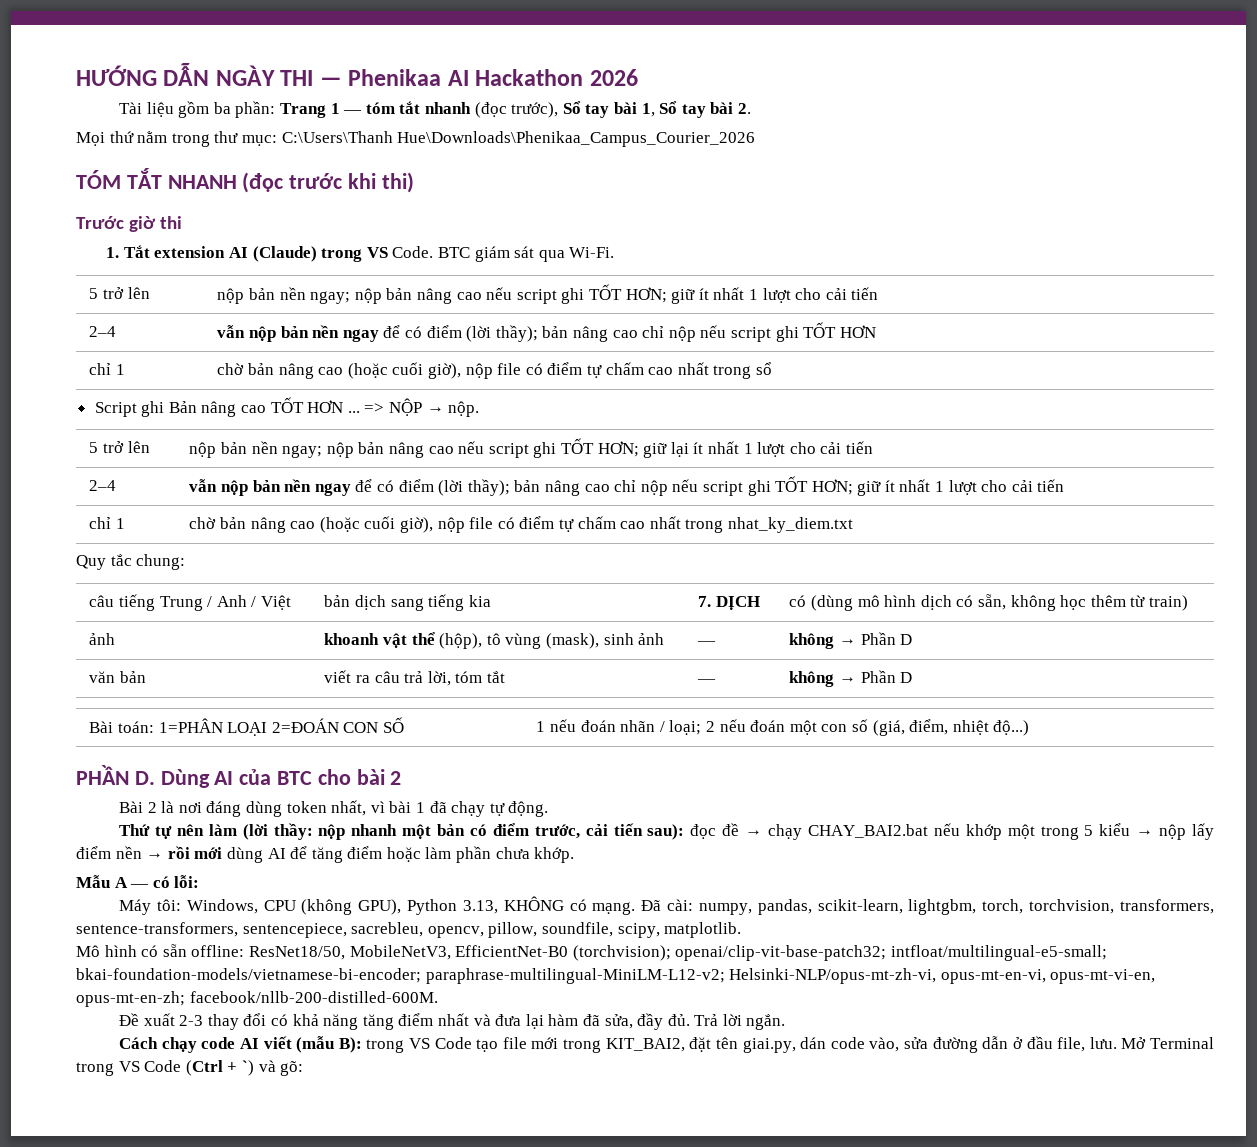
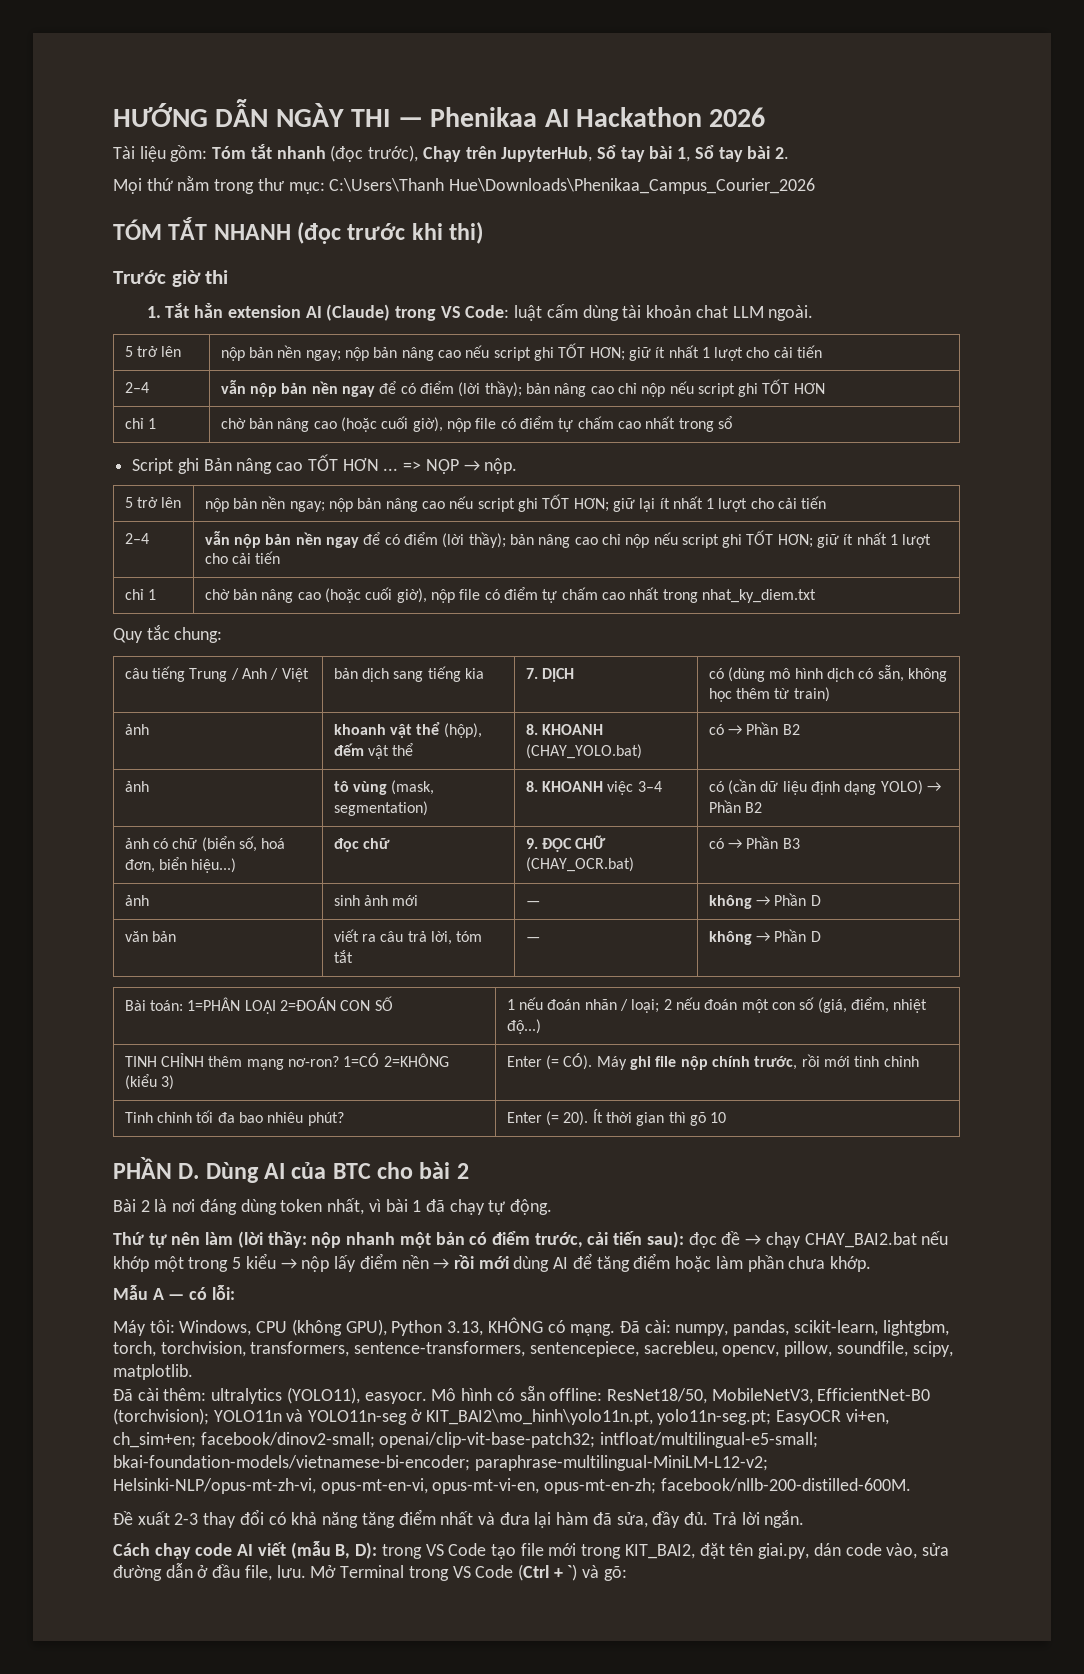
[178,101,395,118] gồm ba phần: Trang 1 — tóm -> [170,145,247,162] gồm: Tóm
(559, 110) none -> [422,146,593,162] Chạy trên JupyterHub,
(150, 251) none -> [194,303,224,318] hẳn
[392,246,615,262] Code. BTC giám sát qua Wi-Fi. -> [465,304,814,321] Code: luật cấm dùng tài khoản chat LLM ngoài.
[486,633,600,649] tô vùng (mask), -> [333,743,414,759] [525,724,604,735] [525,744,642,759] [708,722,800,735] [124,781,149,792] [333,780,435,795] [333,801,428,816] [525,781,662,795] [708,779,941,795] [708,800,763,813] [124,836,286,852] [124,857,237,873] [333,838,391,852] [525,835,607,852] [525,857,634,872] [708,836,800,849] [124,895,149,906] đếm vật thể | 8. KHOANH (CHAY_YOLO.bat) | có → Phần B2 // ảnh | tô vùng (mask, segmentation) | 8. KHOANH việc 3–4 | có (cần dữ liệu định dạng YOLO) → Phần B2 // ảnh có chữ (biển số, hoá đơn, biển hiệu...) | đọc chữ | 9. ĐỌC CHỮ (CHAY_OCR.bat) | có → Phần B3 // ảnh |
(665, 639) none -> [392,895,419,906] mới
(1030, 728) none -> [124,1053,449,1070] [124,1074,175,1090] [506,1053,919,1070] [124,1110,344,1126] [506,1109,727,1126] // TINH CHỈNH thêm mạng nơ-ron? 1=CÓ 2=KHÔNG (kiểu 3) | Enter (= CÓ). Máy ghi file nộp chính trước, rồi mới tinh chỉnh // Tinh chỉnh tối đa bao nhiêu phút? | Enter (= 20). Ít thời gian thì gõ 10
(742, 930) none -> [113,1387,427,1404] Đã cài thêm: ultralytics (YOLO11), easyocr.
(671, 953) none -> [213,1409,889,1425] [113,1432,375,1448] YOLO11n và YOLO11n-seg ở KIT_BAI2\mo_hinh\yolo11n.pt, yolo11n-seg.pt; EasyOCR vi+en, ch_sim+en; facebook/dinov2-small;
[338,1037,362,1053] B): -> [335,1542,378,1559] B, D):

